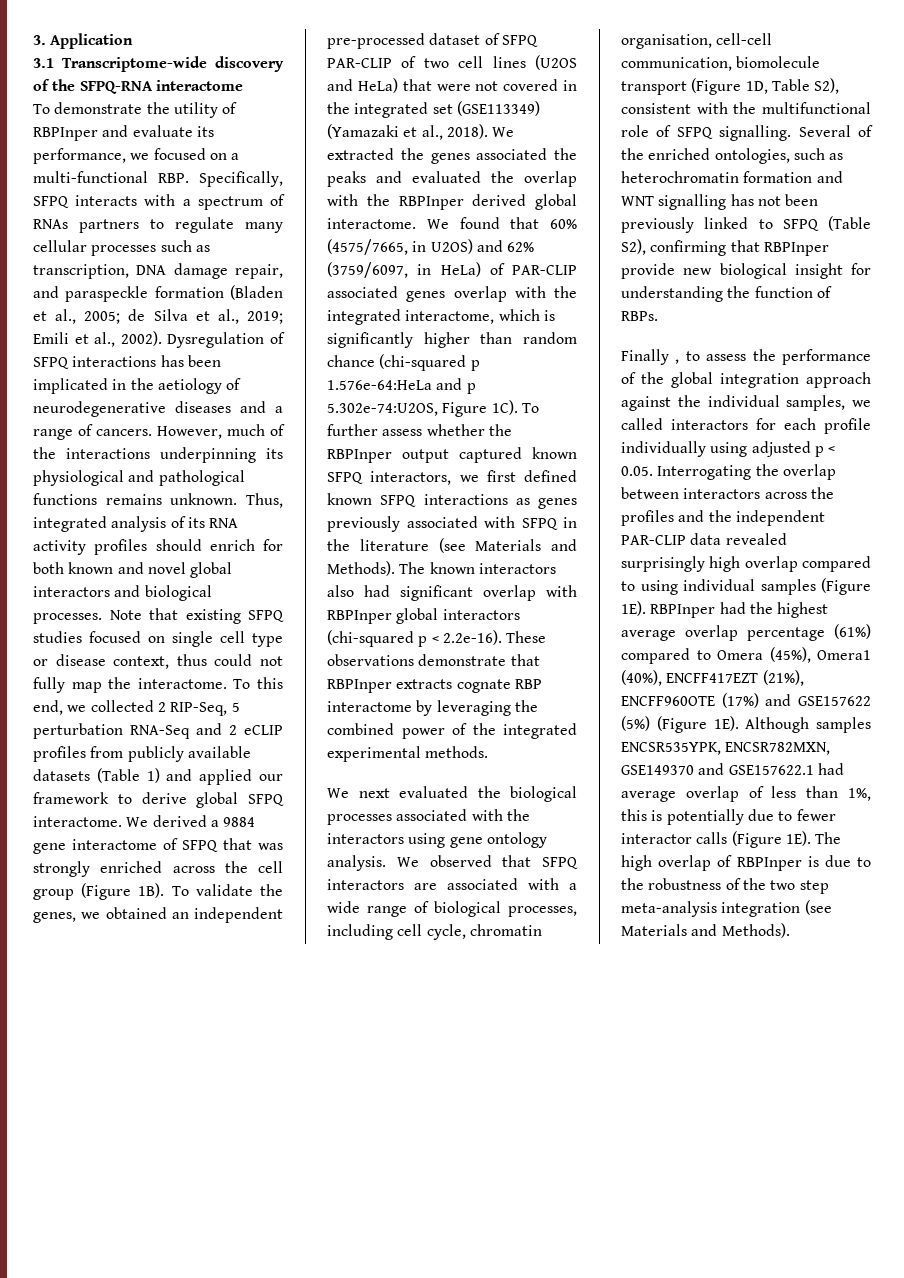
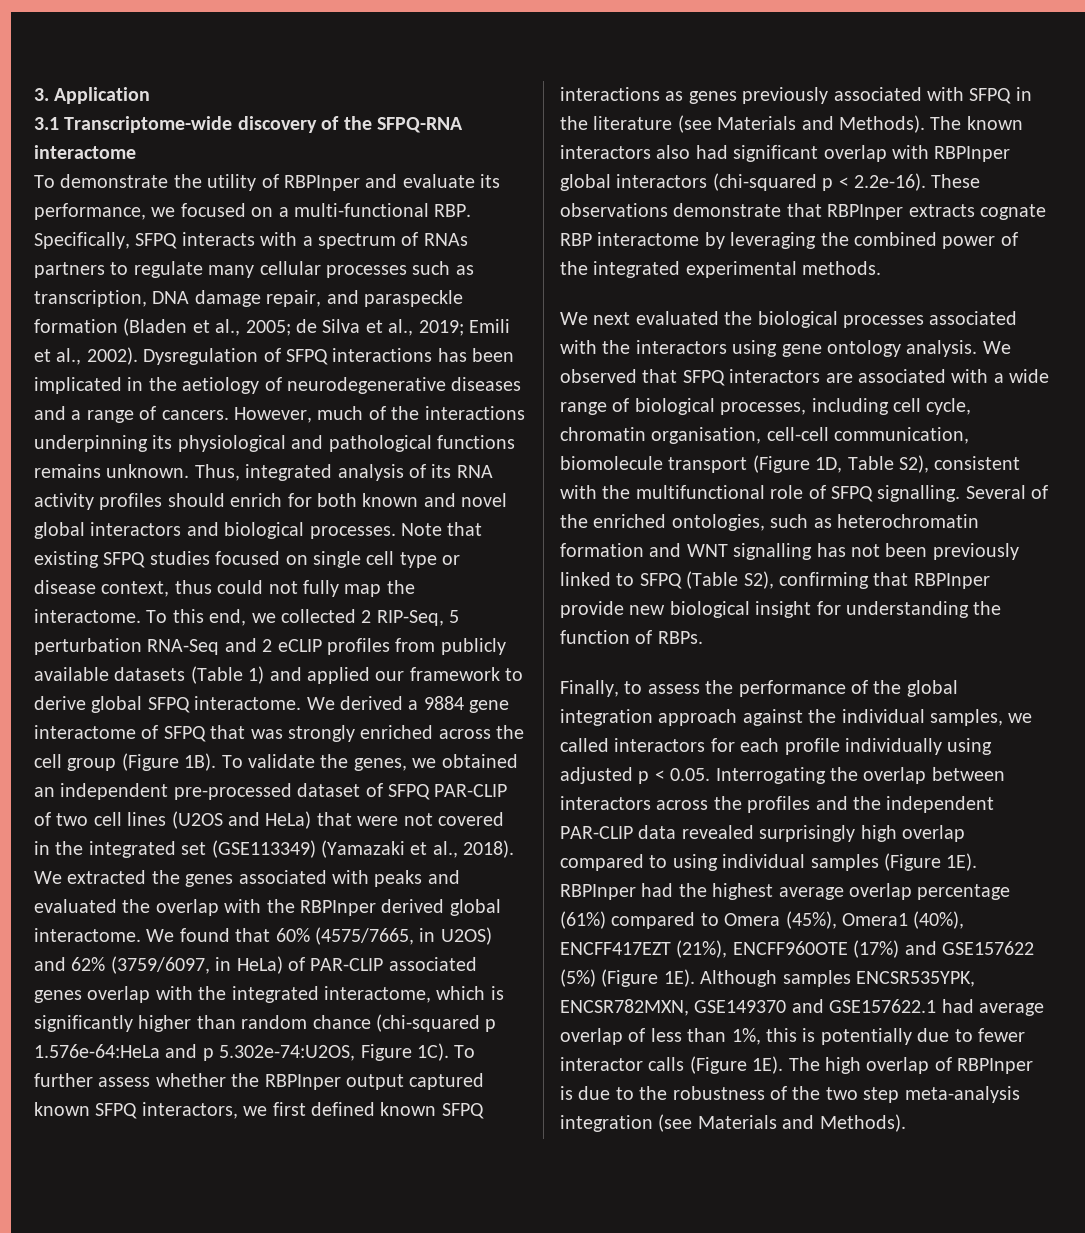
[554,148,577,160] the -> [332,870,369,884] with
[621,349,680,365] Finally , -> [560,680,619,697] Finally,

